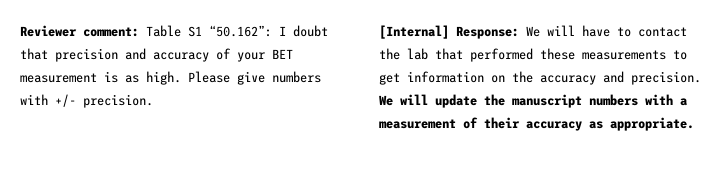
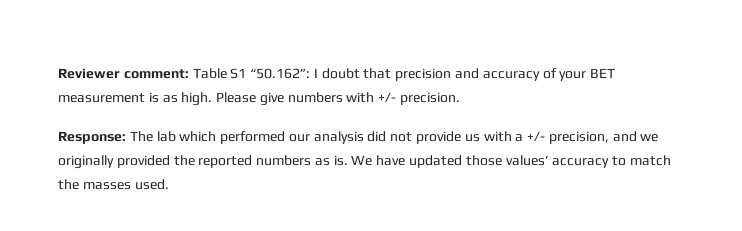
[379,25,687,39] [379,48,687,62] [379,71,701,85] [379,94,688,108] [379,117,694,131] [Internal] Response: We will have to contact the lab that performed these measurements to get information on the accuracy and precision. We will update the manuscript numbers with a measurement of their accuracy as appropriate. -> [58,131,659,144] [58,155,671,169] [58,179,169,190] Response: The lab which performed our analysis did not provide us with a +/- precision, and we originally provided the reported numbers as is. We have updated those values’ accuracy to match the masses used.

